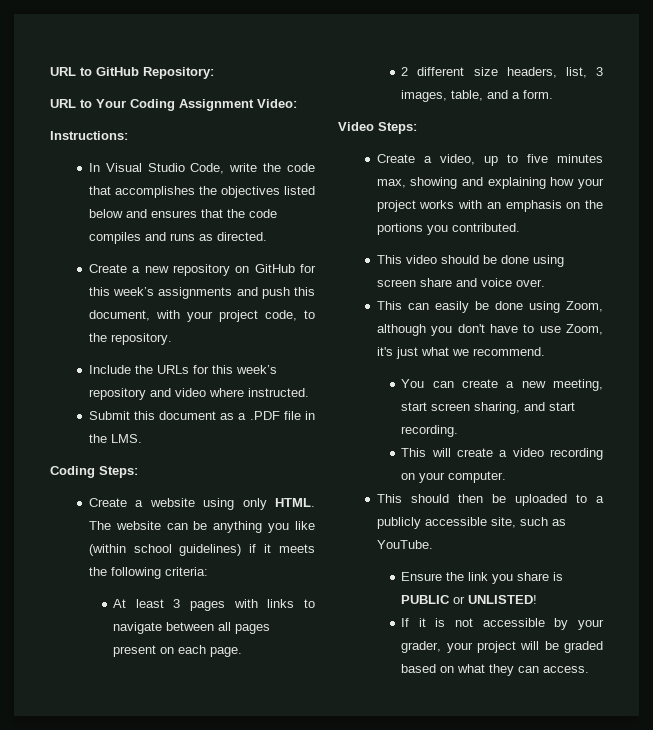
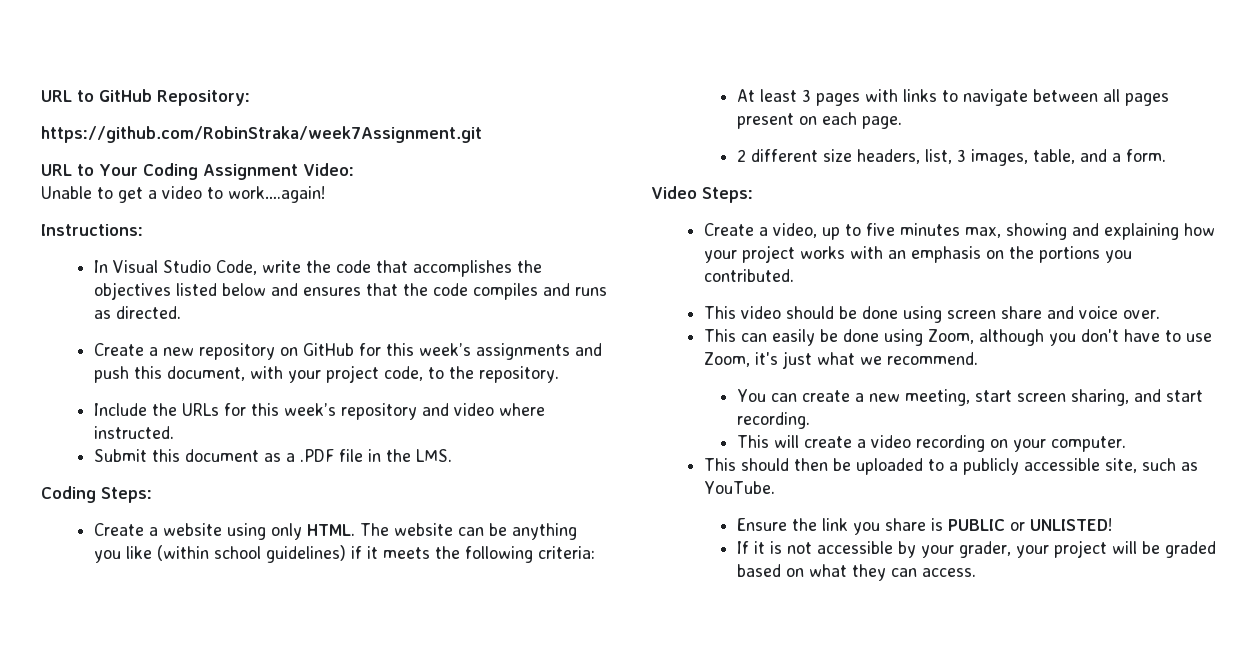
(214, 73) none -> [41,126,482,143] // https://github.com/RobinStraka/week7Assignment.git
(297, 103) none -> [41,186,325,203] // Unable to get a video to work….again!

